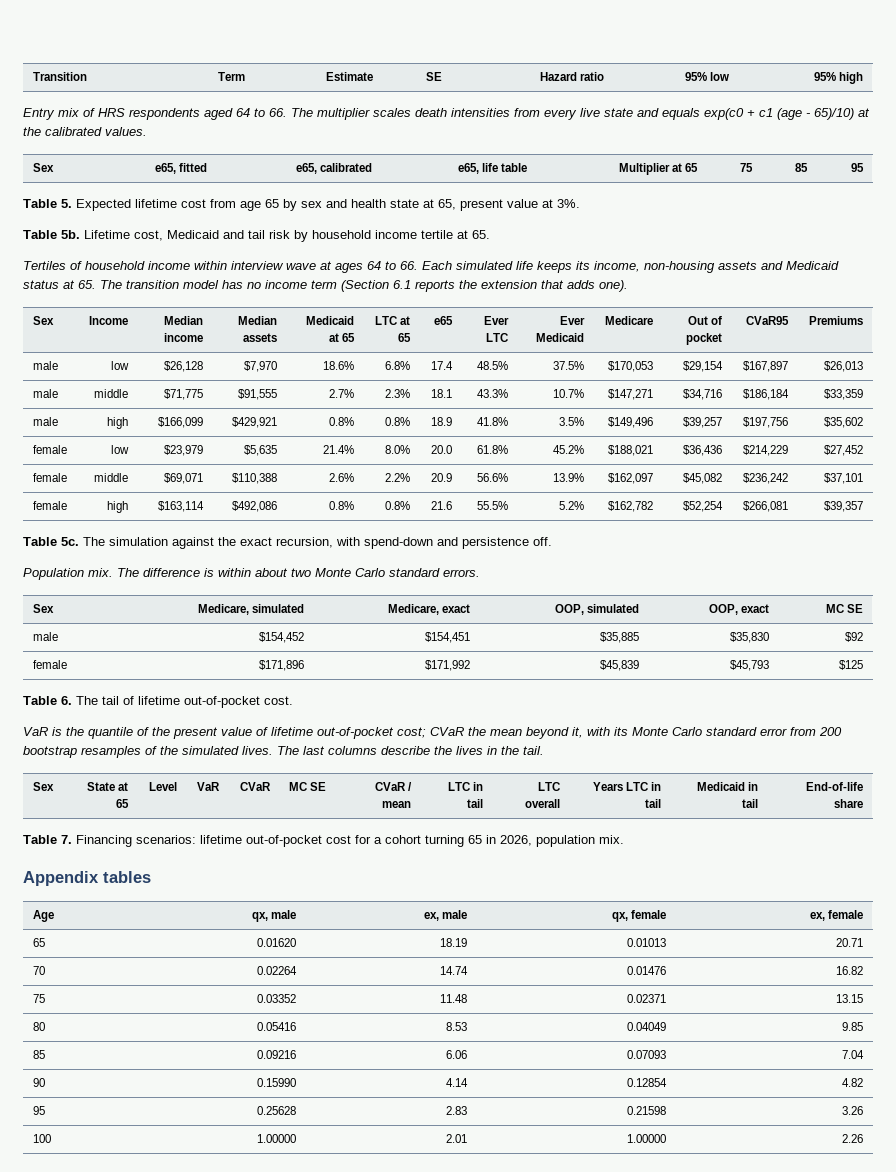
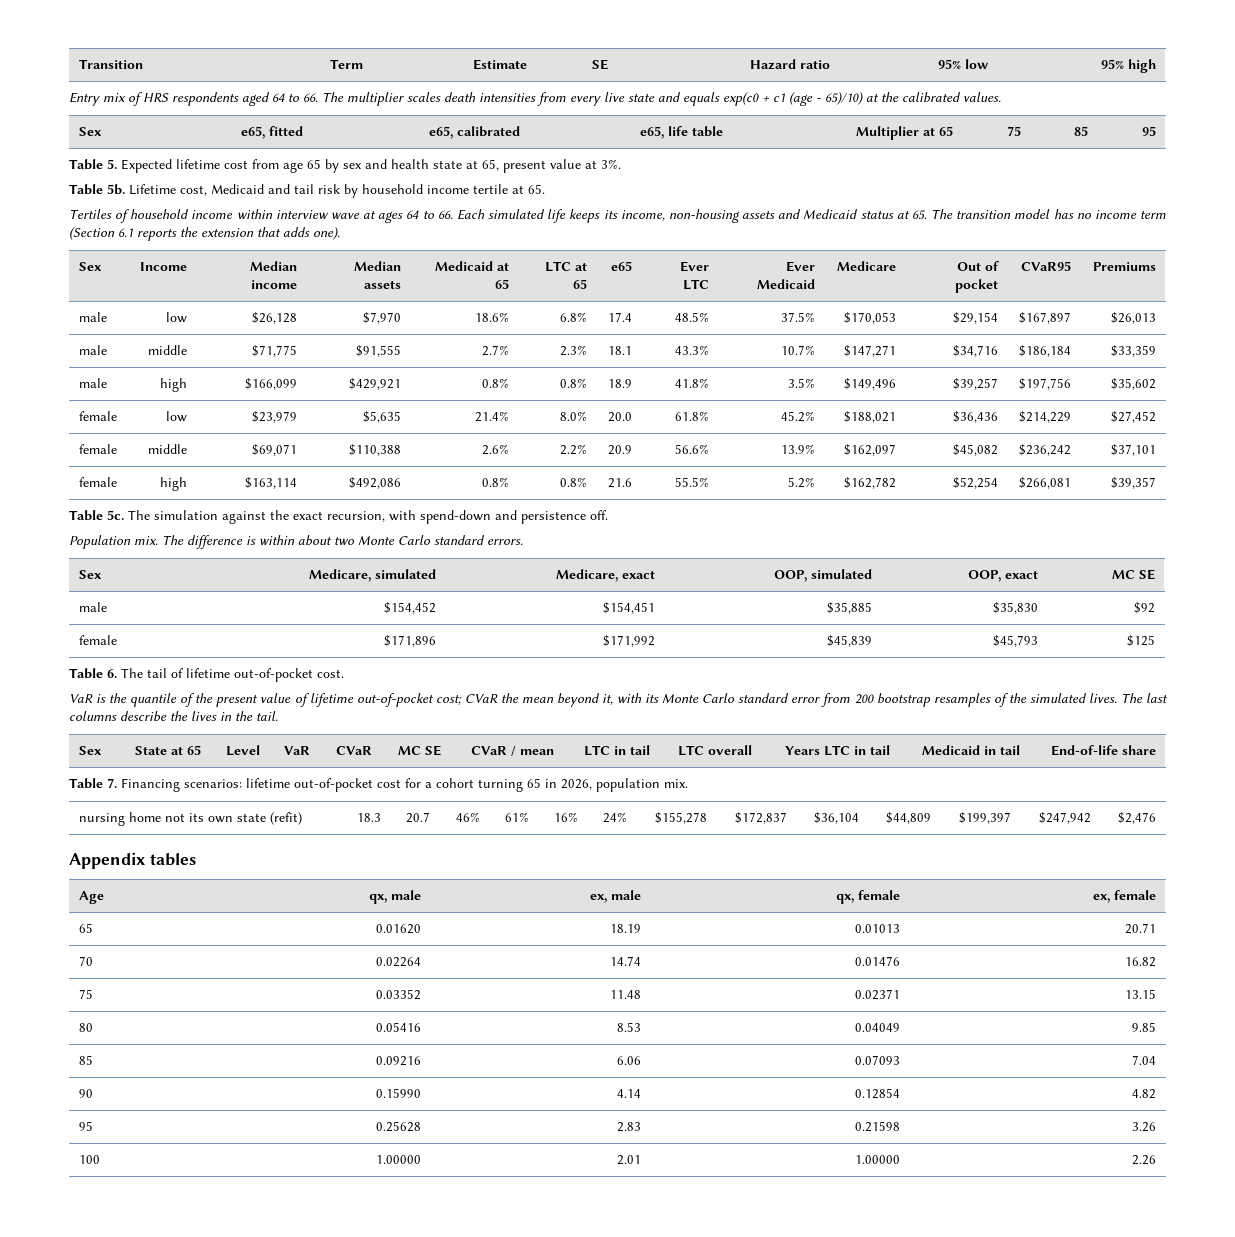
(624, 839) none -> [79,812,303,826] [356,813,381,822] [405,812,430,823] [455,812,480,822] [504,812,529,822] [553,812,578,822] [602,812,627,823] [654,812,707,824] [734,812,787,824] [813,812,859,824] [885,812,931,824] [958,812,1011,824] [1038,812,1091,824] [1117,812,1156,824] // nursing home not its own state (refit) | 18.3 | 20.7 | 46% | 61% | 16% | 24% | $155,278 | $172,837 | $36,104 | $44,809 | $199,397 | $247,942 | $2,476

